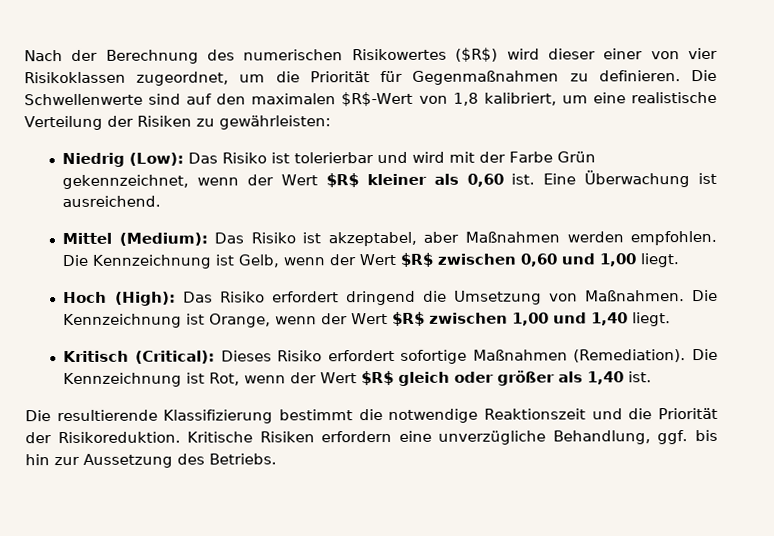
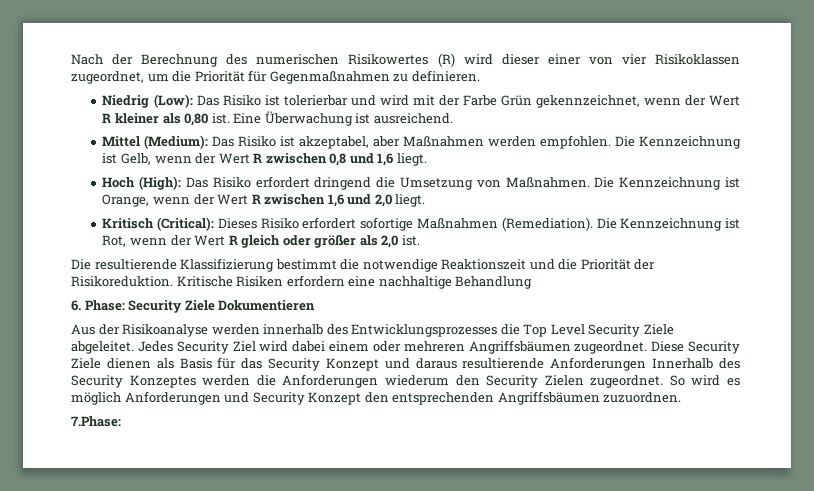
[455,47,499,62] ($R$) -> [437,53,455,67] (R)
[690,69,717,82] [24,91,717,107] [24,115,331,131] Die Schwellenwerte sind auf den maximalen $R$-Wert von 1,8 kalibriert, um eine realistische Verteilung der Risiken zu gewährleisten: -> (480, 76) none
[325,173,359,188] $R$ -> [102,113,112,123] R
[466,173,504,187] 0,60 -> [184,113,209,126] 0,80
[400,252,637,267] $R$ zwischen 0,60 und 1,00 -> [253,153,394,166] R zwischen 0,8 und 1,6
[392,311,629,326] $R$ zwischen 1,00 und 1,40 -> [251,194,392,207] R zwischen 1,6 und 2,0
[361,370,395,386] $R$ -> [228,235,238,245] R
[587,371,625,385] 1,40 -> [381,235,399,248] 2,0
[438,429,718,445] [25,453,277,468] unverzügliche Behandlung, ggf. bis hin zur Aussetzung des Betriebs. -> [378,276,533,289] [71,300,316,313] [71,324,674,337] [71,340,740,354] [71,357,740,371] [71,374,741,388] [71,391,682,405] [71,416,121,427] nachhaltige Behandlung // 6. Phase: Security Ziele Dokumentieren // Aus der Risikoanalyse werden innerhalb des Entwicklungsprozesses die Top Level Security Ziele abgeleitet. Jedes Security Ziel wird dabei einem oder mehreren Angriffsbäumen zugeordnet. Diese Security Ziele dienen als Basis für das Security Konzept und daraus resultierende Anforderungen Innerhalb des Security Konzeptes werden die Anforderungen wiederum den Security Zielen zugeordnet. So wird es möglich Anforderungen und Security Konzept den entsprechenden Angriffsbäumen zuzuordnen. // 7.Phase:

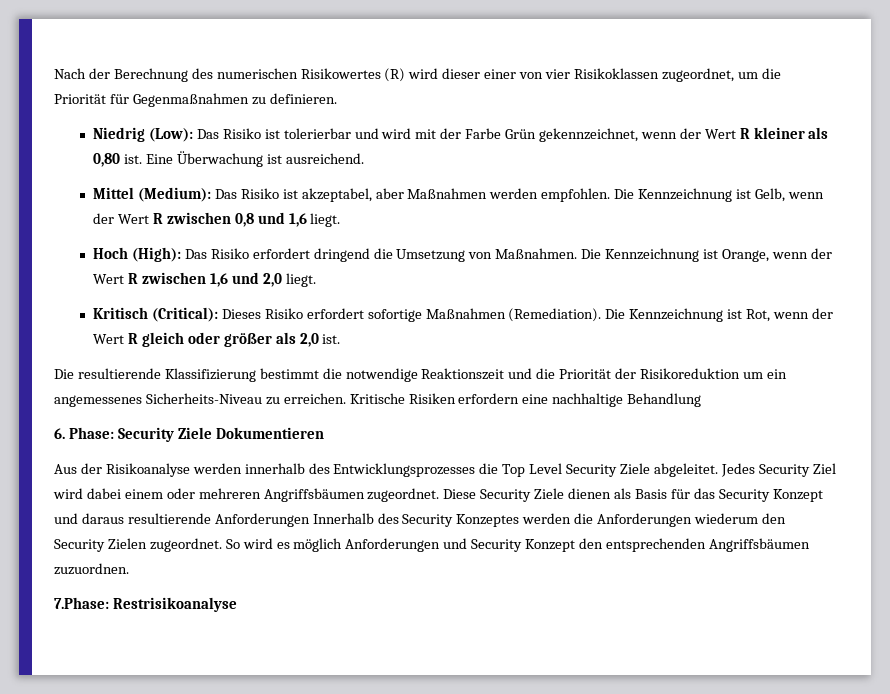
[71,276,173,287] Risikoreduktion. -> [640,368,787,379] [54,393,346,407] Risikoreduktion um ein angemessenes Sicherheits-Niveau zu erreichen.
(121, 421) none -> [112,597,237,612] Restrisikoanalyse

